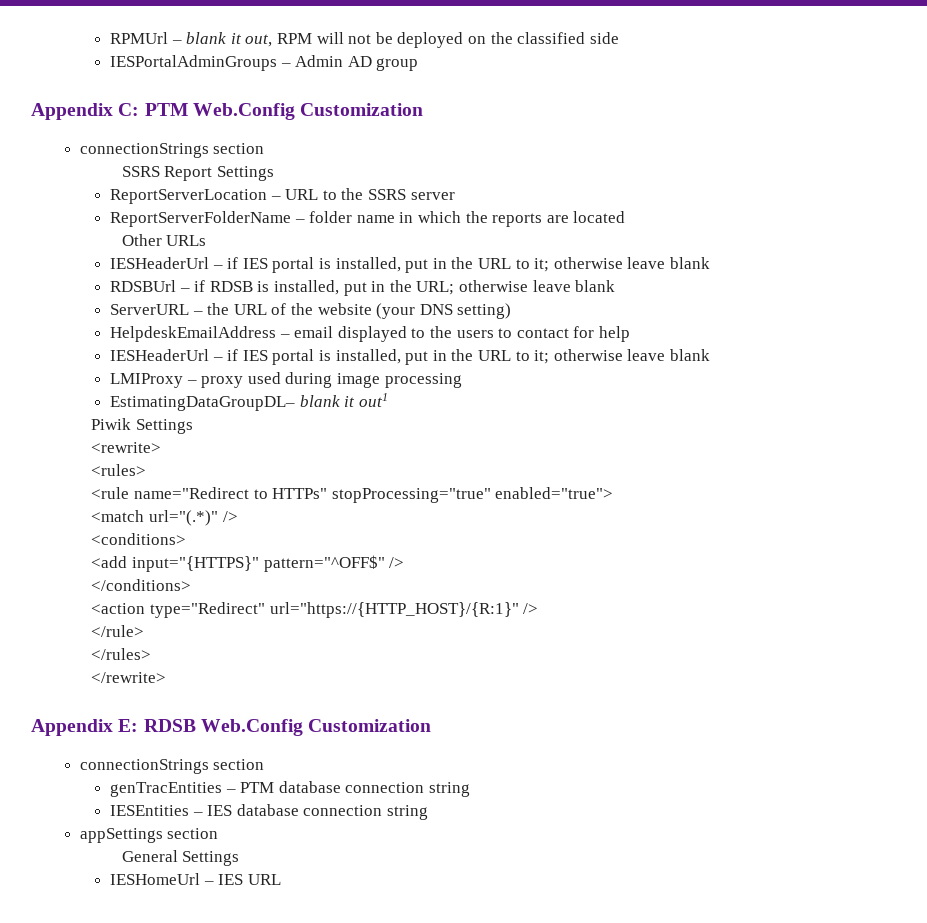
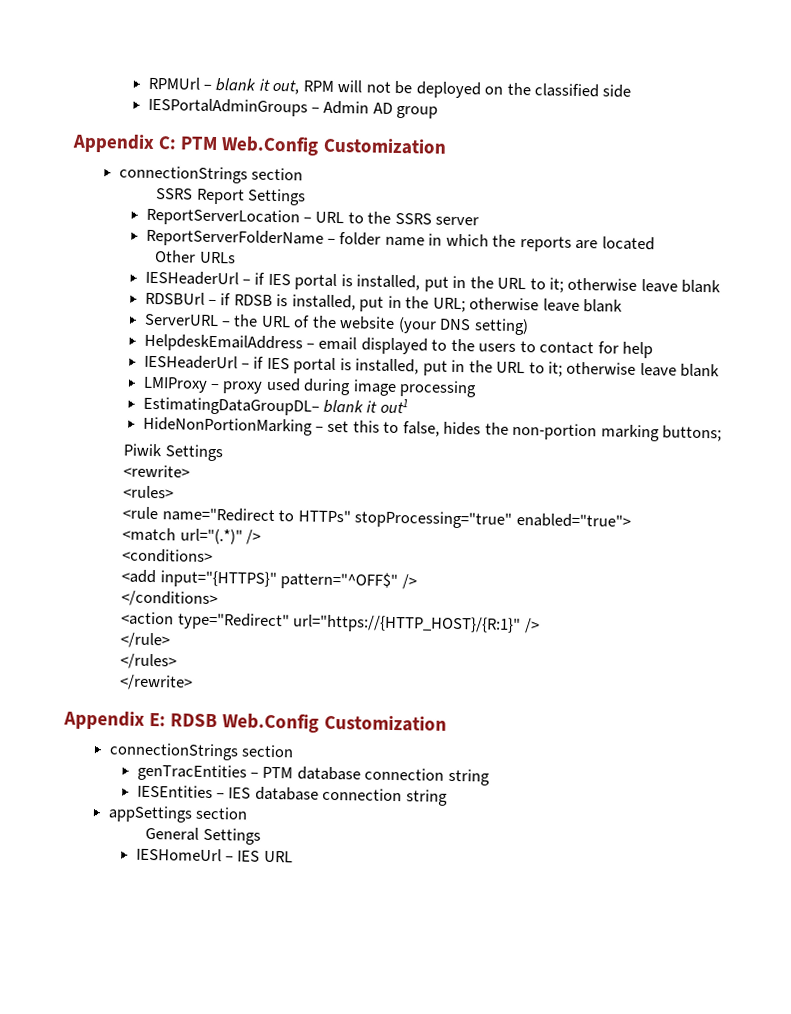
(388, 400) none -> [142,416,723,442] // HideNonPortionMarking – set this to false, hides the non-portion marking buttons;

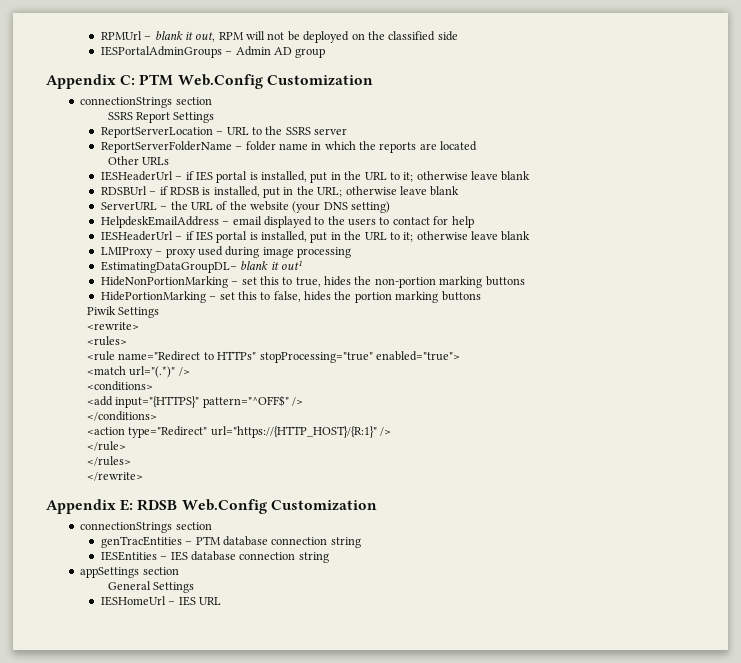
[402,421,440,437] false, -> [295,277,321,287] true,
[662,425,723,442] buttons; -> [485,276,525,286] [100,291,481,303] buttons // HidePortionMarking – set this to false, hides the portion marking buttons

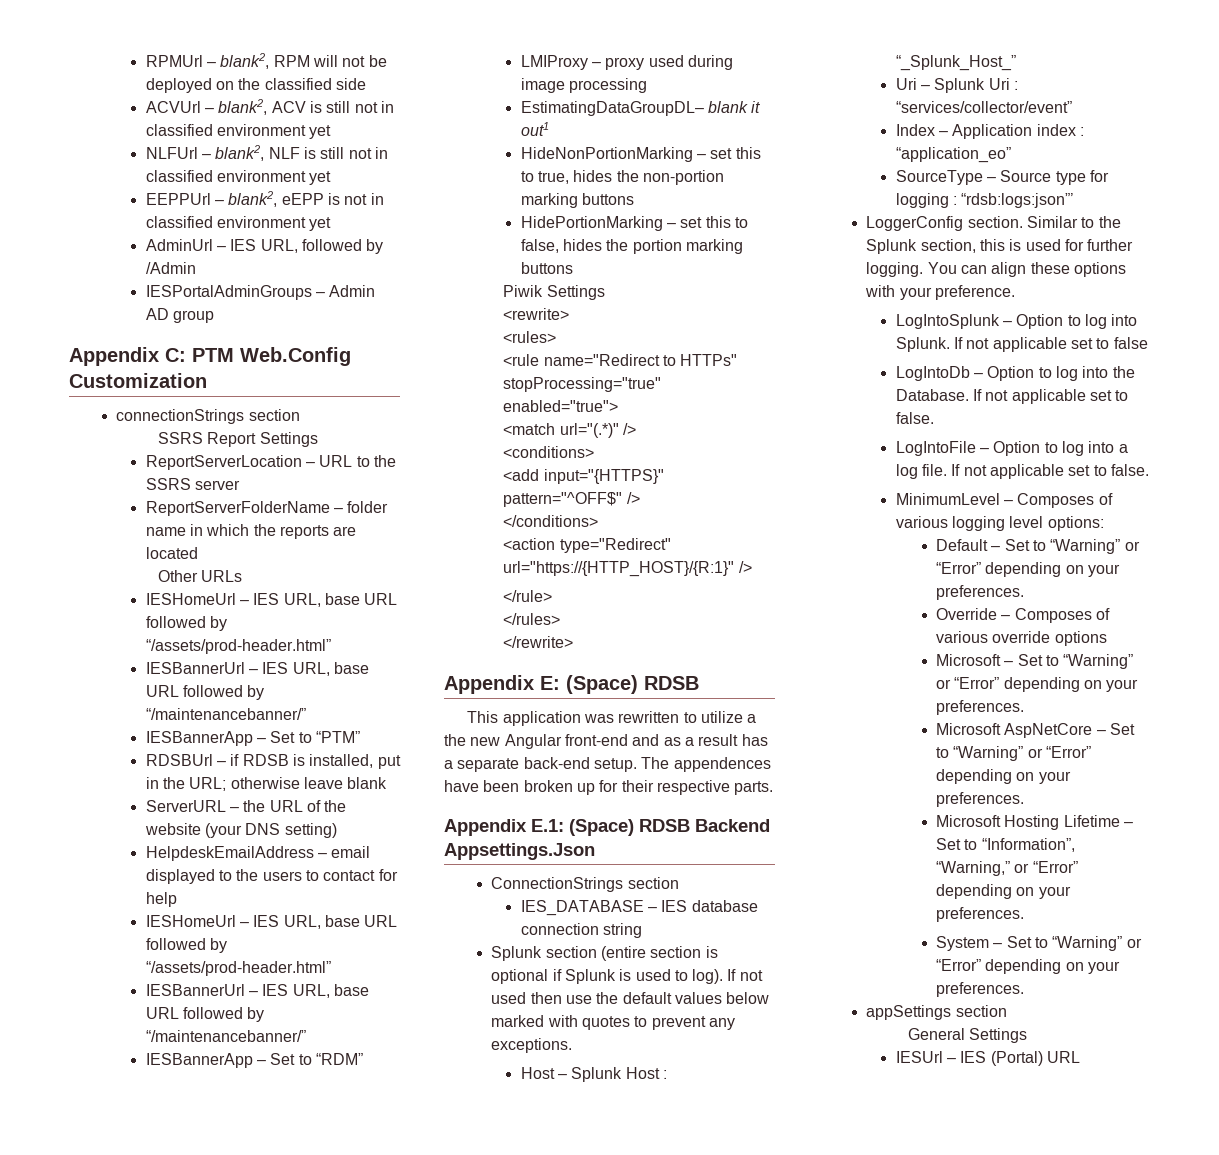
[154,31,216,42] blank it out, -> [220,53,270,69] blank2,
(458, 36) none -> [145,99,395,115] [145,124,332,139] [145,145,389,161] [145,170,332,185] [145,191,384,207] [145,216,332,231] [145,239,384,254] [145,262,196,274] // ACVUrl – blank2, ACV is still not in classified environment yet // NLFUrl – blank2, NLF is still not in classified environment yet // EEPPUrl – blank2, eEPP is not in classified environment yet // AdminUrl – IES URL, followed by /Admin
[100,171,531,183] IESHeaderUrl – if IES portal is installed, put in the URL to it; otherwise leave blank -> [145,593,398,607] [145,616,228,631] [145,639,331,654] [145,662,370,676] [145,685,265,700] [145,708,306,720] [145,731,361,746] IESHomeUrl – IES URL, base URL followed by “/assets/prod-header.html” // IESBannerUrl – IES URL, base URL followed by “/maintenancebanner/” // IESBannerApp – Set to “PTM”
[100,231,531,243] IESHeaderUrl – if IES portal is installed, put in the URL to it; otherwise leave blank -> [145,915,398,929] [145,938,228,953] [145,961,331,976] [145,984,370,998] [145,1007,265,1022] [145,1030,306,1042] [145,1053,364,1068] IESHomeUrl – IES URL, base URL followed by “/assets/prod-header.html” // IESBannerUrl – IES URL, base URL followed by “/maintenancebanner/” // IESBannerApp – Set to “RDM”
[137,499,377,514] [80,522,212,533] [100,536,361,548] [100,551,157,561] RDSB Web.Config Customization // connectionStrings section // genTracEntities – PTM database connection string // IESEntities -> [566,675,699,694] [467,711,757,726] [444,734,768,749] [444,757,771,772] [444,780,774,795] [444,819,770,836] [444,843,595,860] [491,877,679,892] [520,900,644,916] (Space) RDSB // This application was rewritten to utilize a the new Angular front-end and as a result has a separate back-end setup. The appendences have been broken up for their respective parts. // Appendix E.1: (Space) RDSB Backend Appsettings.Json // ConnectionStrings section // IES_DATABASE
(329, 557) none -> [491,946,718,961] [491,969,763,984] [491,992,770,1004] [491,1015,735,1030] [491,1038,573,1053] [520,1067,668,1082] [895,55,1016,71] [895,78,1019,93] [895,101,1072,113] [895,124,1085,139] [895,147,1011,163] [895,170,1110,185] [895,193,1075,208] [866,216,1121,231] [866,239,1134,254] [866,262,1126,277] [865,285,1015,300] [895,314,1138,329] [895,337,1148,352] [895,366,1135,381] [895,389,1129,404] [895,412,934,424] [895,441,1128,456] [895,464,1150,479] [895,493,1113,508] [895,516,1104,531] [935,539,1140,554] [935,562,1120,577] [935,585,1024,600] [935,608,1110,623] [935,631,1107,646] [935,654,1134,669] [935,677,1139,692] [935,700,1024,715] [935,723,1135,738] [935,746,1091,761] [935,769,1071,784] [935,792,1024,807] [935,815,1133,830] [935,838,1075,852] [935,861,1078,876] [935,884,1071,899] [935,907,1024,922] [935,936,1142,951] [935,959,1120,974] [935,982,1024,997] // Splunk section (entire section is optional if Splunk is used to log). If not used then use the default values below marked with quotes to prevent any exceptions. // Host – Splunk Host : “_Splunk_Host_” // Uri – Splunk Uri : “services/collector/event” // Index – Application index : “application_eo” // SourceType – Source type for logging : “rdsb:logs:json”’ // LoggerConfig section. Similar to the Splunk section, this is used for further logging. You can align these options with your preference. // LogIntoSplunk – Option to log into Splunk. If not applicable set to false // LogIntoDb – Option to log into the Database. If not applicable set to false. // LogIntoFile – Option to log into a log file. If not applicable set to false. // MinimumLevel – Composes of various logging level options: // Default – Set to “Warning” or “Error” depending on your preferences. // Override – Composes of various override options // Microsoft – Set to “Warning” or “Error” depending on your preferences. // Microsoft AspNetCore – Set to “Warning” or “Error” depending on your preferences. // Microsoft Hosting Lifetime – Set to “Information”, “Warning,” or “Error” depending on your preferences. // System – Set to “Warning” or “Error” depending on your preferences.
[100,596,196,606] IESHomeUrl – IES -> [895,1051,1043,1066] IESUrl – IES (Portal)

